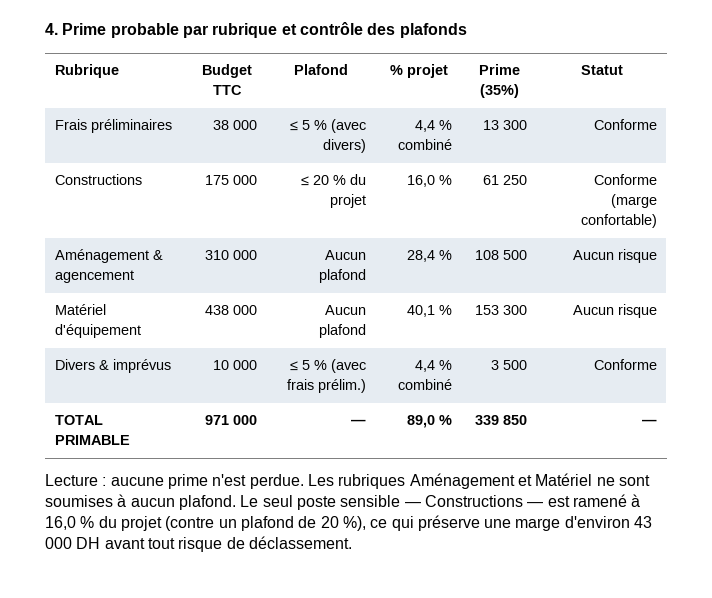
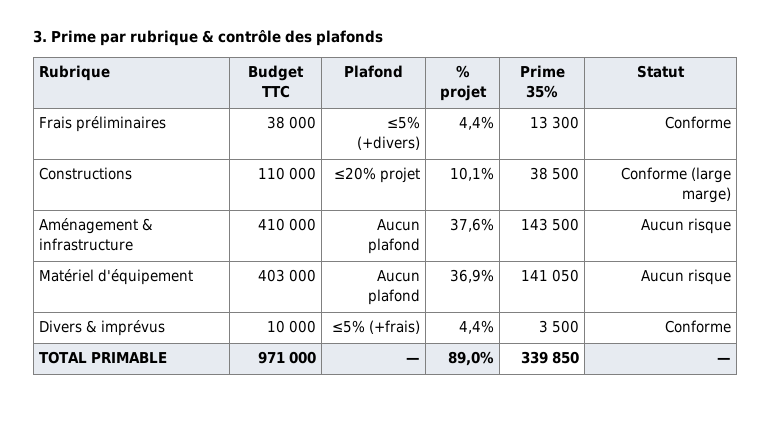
[45,23,179,38] 4. Prime probable -> [33,30,97,43] 3. Prime
[281,24,297,35] et -> [202,30,215,43] &
[479,84,519,98] (35%) -> [526,85,558,98] 35%
[290,119,367,133] [323,139,367,153] [415,120,453,132] [398,139,453,150] ≤ 5 % (avec divers) | 4,4 % combiné -> [386,116,420,129] [356,136,420,150] [458,116,494,130] ≤5% (+divers) | 4,4%
[205,175,258,185] [301,174,367,186] [330,194,367,208] [407,175,453,187] [483,175,528,185] [594,174,658,185] [611,194,658,208] [581,214,658,228] 175 000 | ≤ 20 % du projet | 16,0 % | 61 250 | Conforme (marge confortable) -> [257,167,316,180] [333,167,420,183] [449,167,494,181] [529,167,579,180] [620,167,731,183] [681,187,731,203] 110 000 | ≤20% projet | 10,1% | 38 500 | Conforme (large marge)
[54,270,134,283] [205,250,258,260] [325,250,367,260] [319,269,367,283] [407,250,453,262] [475,250,500,260] agencement | 310 000 | Aucun plafond | 28,4 % | 108 -> [39,238,134,251] [257,218,316,231] [376,219,420,231] [367,238,420,254] [449,218,494,232] [520,218,548,231] infrastructure | 410 000 | Aucun plafond | 37,6% | 143
[205,305,258,315] [325,305,367,315] [319,324,367,338] [407,305,453,317] [475,305,528,315] 438 000 | Aucun plafond | 40,1 % | 153 300 -> [257,269,316,282] [376,270,420,282] [367,289,420,305] [449,269,494,283] [520,269,579,282] 403 000 | Aucun plafond | 36,9% | 141 050
[290,359,367,373] [287,379,367,393] [415,360,453,372] [398,379,453,390] ≤ 5 % (avec frais prélim.) | 4,4 % combiné -> [331,320,420,334] [458,320,494,334] ≤5% (+frais) | 4,4%
[407,415,453,428] 89,0 % -> [447,351,494,366] 89,0%
[45,473,650,489] [45,494,641,510] [45,515,653,531] [45,536,352,552] // Lecture : aucune prime n'est perdue. Les rubriques Aménagement et Matériel ne sont soumises à aucun plafond. Le seul poste sensible — Constructions — est ramené à 16,0 % du projet (contre un plafond de 20 %), ce qui préserve une marge d'environ 43 000 DH avant tout risque de déclassement. -> (731, 360) none

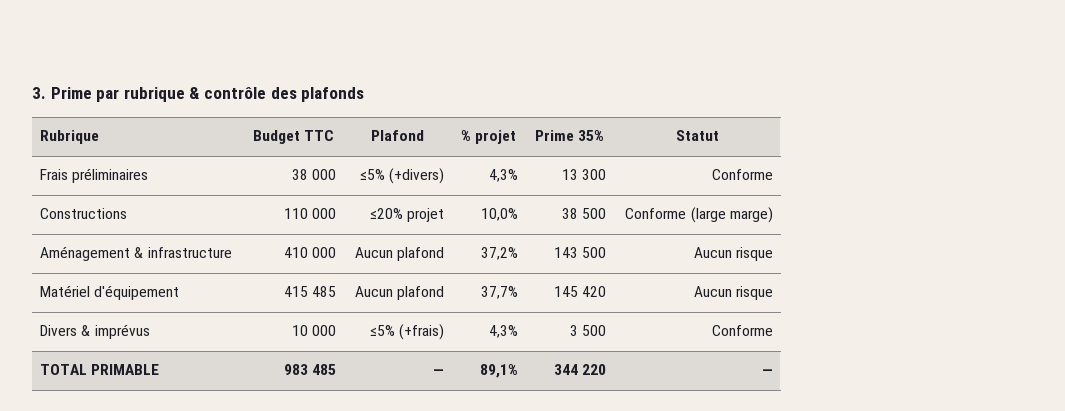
[458,116,494,130] 4,4% -> [488,169,518,182] 4,3%
[449,167,494,181] 10,1% -> [480,208,518,221] 10,0%
[449,218,494,232] 37,6% -> [480,247,518,260] 37,2%
[257,269,316,282] [376,270,420,282] [367,289,420,305] [449,269,494,283] [520,269,579,282] 403 000 | Aucun plafond | 36,9% | 141 050 -> [283,286,336,297] [354,286,444,300] [480,286,518,299] [553,286,606,297] 415 485 | Aucun plafond | 37,7% | 145 420
[458,320,494,334] 4,4% -> [488,325,518,338] 4,3%
[257,351,316,364] 971 000 -> [283,364,336,375] 983 485
[447,351,494,366] [520,351,579,364] 89,0% | 339 850 -> [479,364,518,378] [553,364,606,375] 89,1% | 344 220

